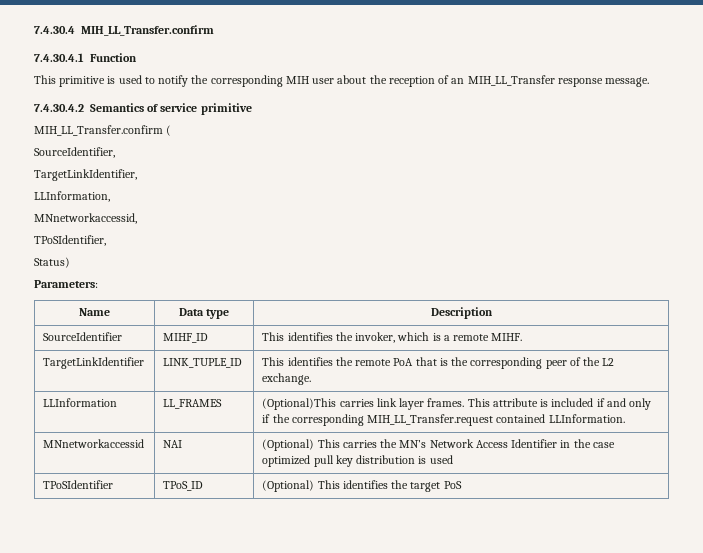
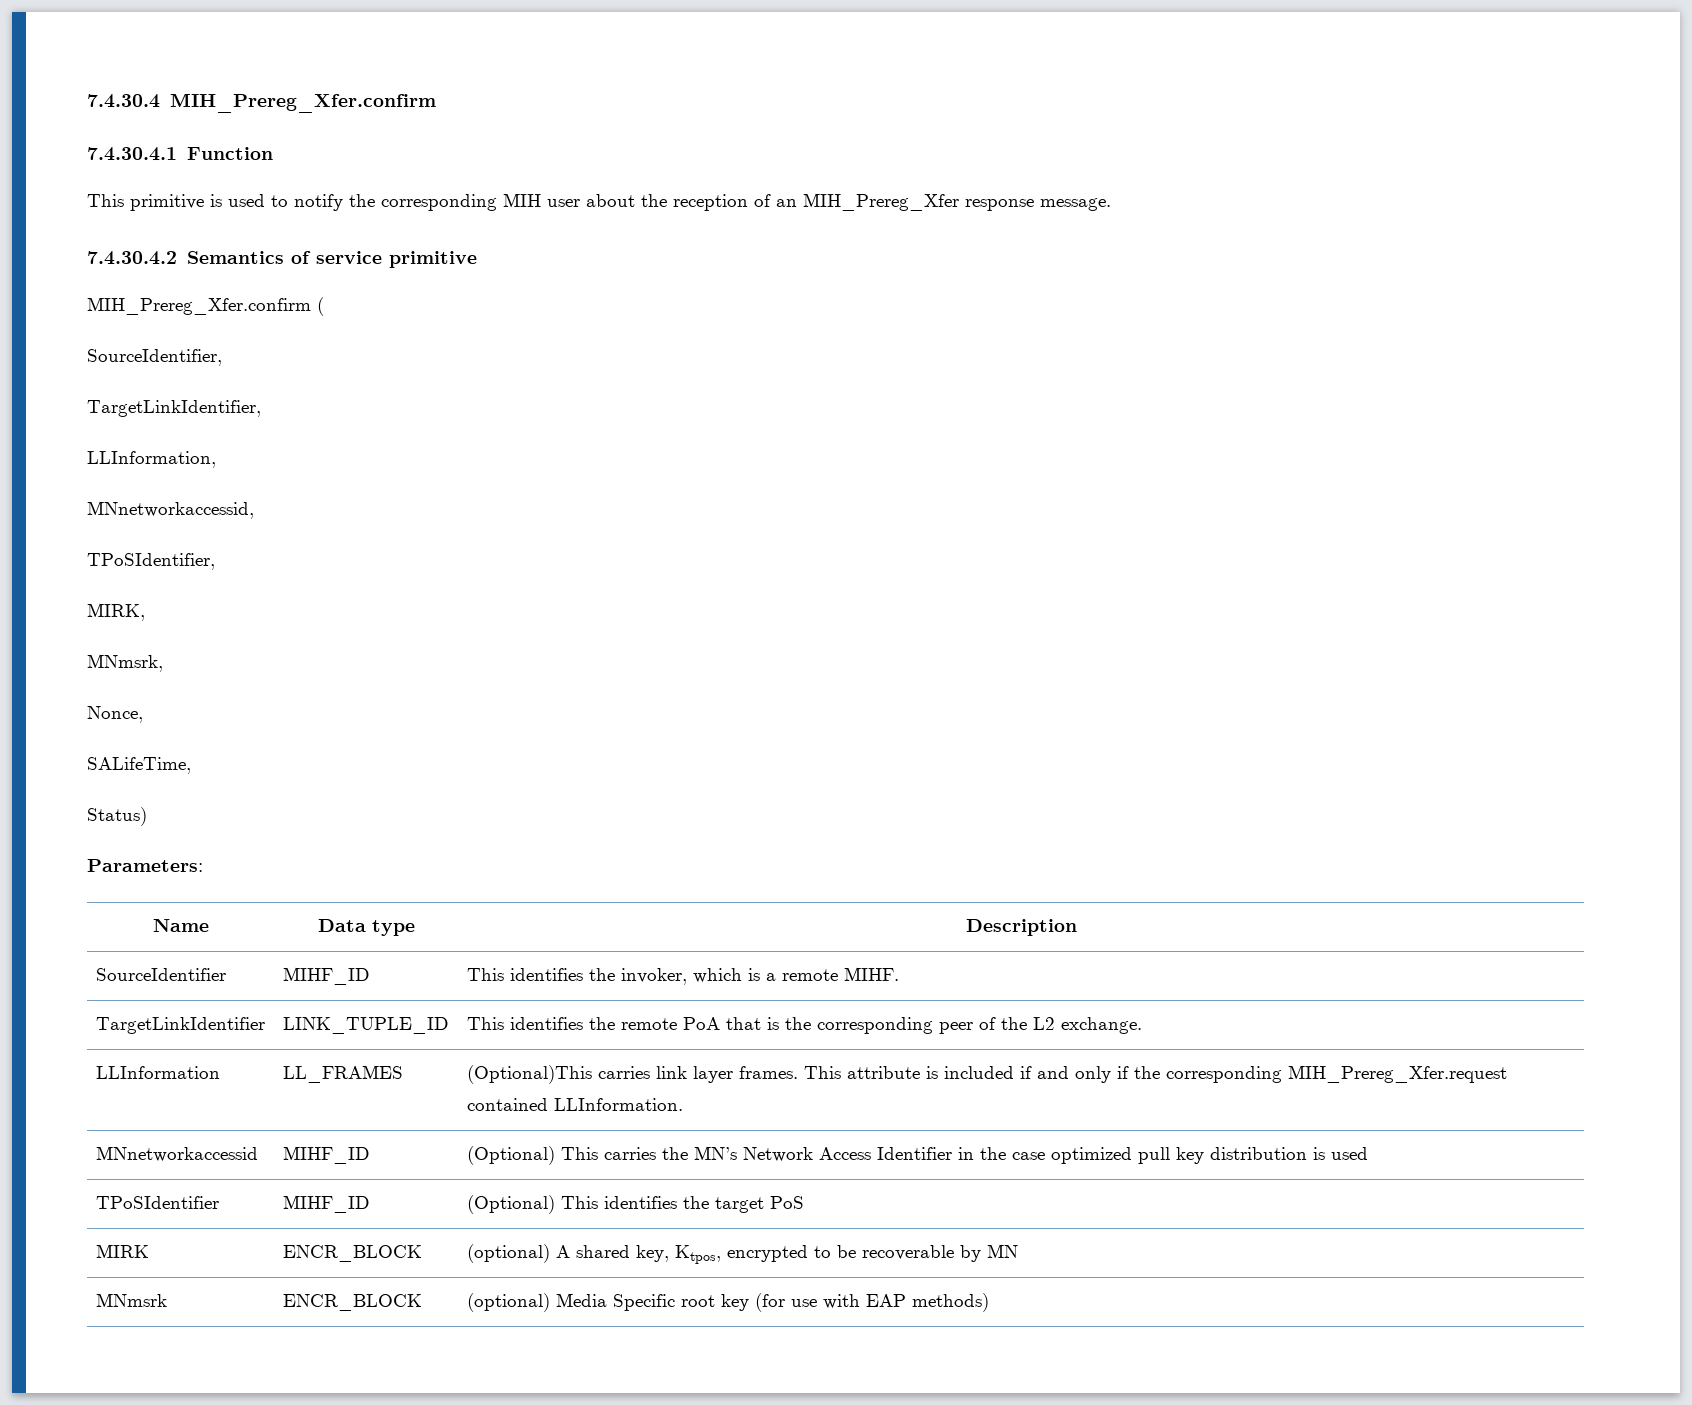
[81,25,214,36] MIH_LL_Transfer.confirm -> [169,93,436,113] MIH_Prereg_Xfer.confirm
[467,75,555,86] MIH_LL_Transfer -> [803,193,959,211] MIH_Prereg_Xfer
[34,125,163,136] MIH_LL_Transfer.confirm -> [87,297,311,315] MIH_Prereg_Xfer.confirm
(106, 240) none -> [87,603,145,621] [87,654,163,672] [87,706,143,723] [87,757,191,774] // MIRK, // MNmsrk, // Nonce, // SALifeTime,
[367,414,494,426] MIH_LL_Transfer.request -> [1287,1065,1507,1083] MIH_Prereg_Xfer.request
[163,440,183,448] NAI -> [282,1146,370,1164] MIHF_ID
[163,481,204,491] TPoS_ID -> [282,1195,370,1213] MIHF_ID
(462, 485) none -> [95,1244,149,1258] [282,1245,422,1262] [466,1244,1018,1264] [95,1293,167,1307] [282,1294,422,1311] [466,1293,989,1312] // MIRK | ENCR_BLOCK | (optional) A shared key, Ktpos, encrypted to be recoverable by MN // MNmsrk | ENCR_BLOCK | (optional) Media Specific root key (for use with EAP methods)

